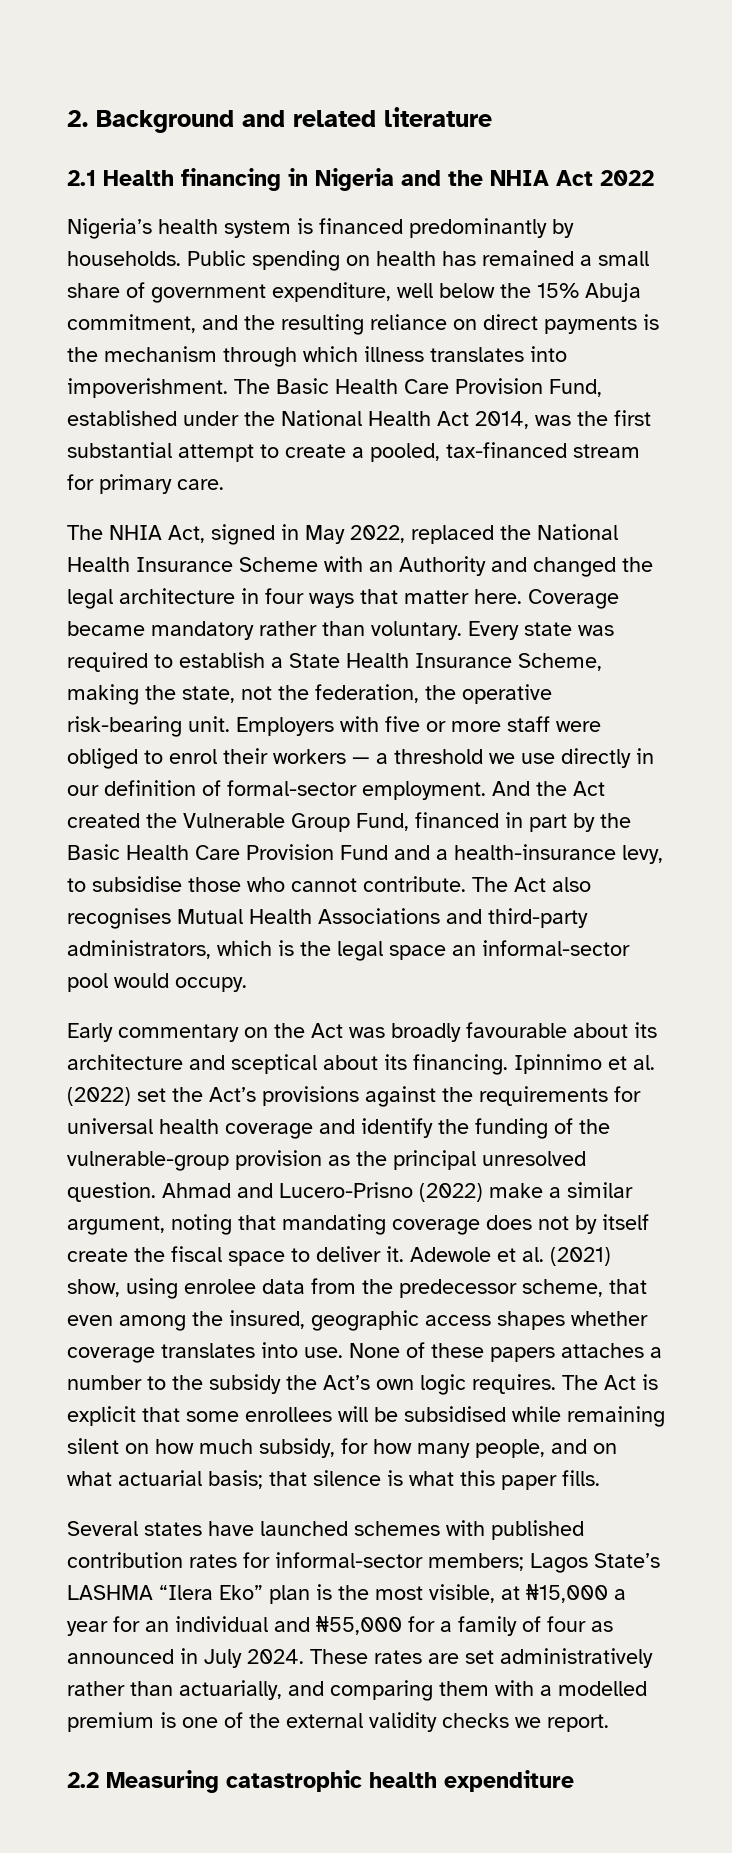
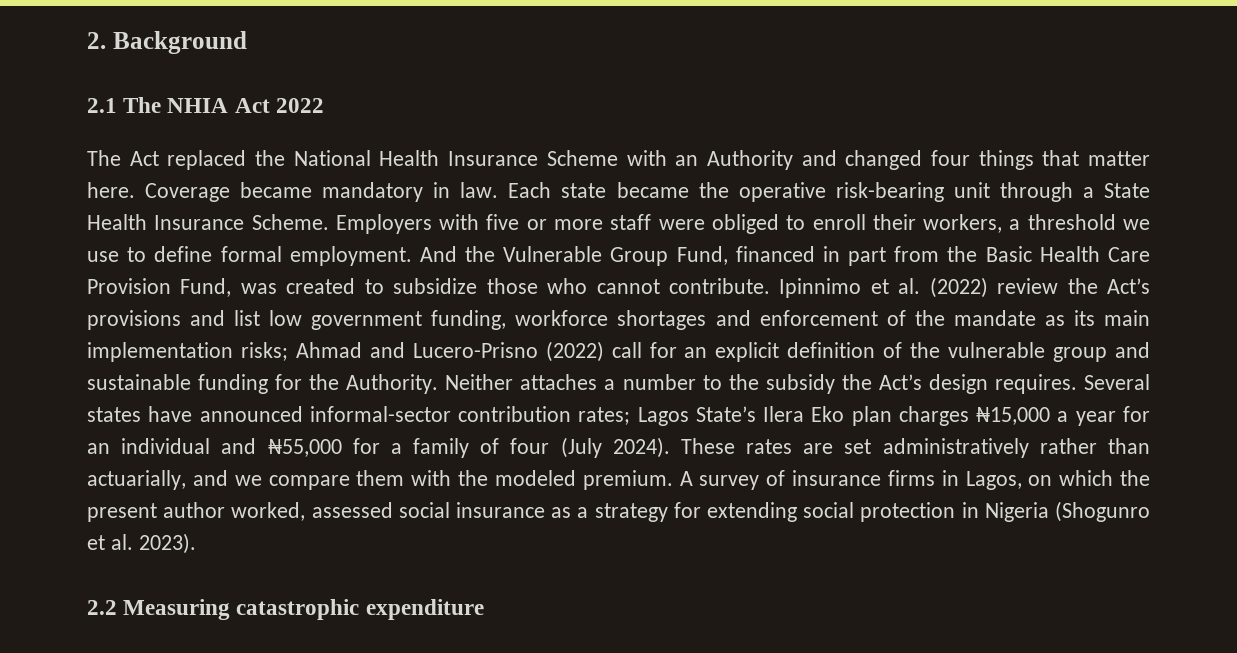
[242,107,492,127] [67,168,654,191] [67,218,574,239] [67,250,649,271] [67,282,641,303] [67,314,659,335] [67,346,567,367] [67,378,602,398] [67,410,651,429] [67,442,640,462] [67,474,224,494] [67,524,405,545] and related literature // 2.1 Health financing in Nigeria and the NHIA Act 2022 // Nigeria’s health system is financed predominantly by households. Public spending on health has remained a small share of government expenditure, well below the 15% Abuja commitment, and the resulting reliance on direct payments is the mechanism through which illness translates into impoverishment. The Basic Health Care Provision Fund, established under the National Health Act 2014, was the first substantial attempt to create a pooled, tax-financed stream for primary care. // The NHIA Act, signed in May 2022, -> [87,97,324,113] [87,150,159,166] // 2.1 The NHIA Act 2022 // The Act
[622,557,653,572] [67,588,354,609] the legal architecture in four ways -> [930,150,1034,170] four things
[259,621,614,640] [67,652,602,672] [67,684,552,705] [67,716,230,737] rather than voluntary. Every state was required to establish a State Health Insurance Scheme, making the state, not the federation, the operative risk-bearing unit. -> [433,182,1151,202] [87,214,329,230] in law. Each state became the operative risk-bearing unit through a State Health Insurance Scheme.
[169,748,654,768] [67,780,605,800] [67,813,140,828] enrol their workers — a threshold we use directly in our definition of formal-sector employment. And the Act created -> [812,214,1150,233] [87,246,457,266] enroll their workers, a threshold we use to define formal employment. And
[573,813,595,832] by -> [894,246,940,262] from
[340,844,663,864] [67,876,591,892] [67,908,588,929] [67,940,630,961] [67,973,247,992] [67,1022,657,1042] [67,1054,508,1075] Fund and a health-insurance levy, to subsidise those who cannot contribute. The Act also recognises Mutual Health Associations and third-party administrators, which is the legal space an informal-sector pool would occupy. // Early commentary on the Act was broadly favourable about its architecture and sceptical about its financing. -> [180,278,770,297] Fund, was created to subsidize those who cannot contribute.
[137,1088,166,1102] set -> [997,278,1059,294] review
[365,1086,641,1107] [67,1118,610,1139] [67,1150,586,1171] [67,1182,633,1202] [67,1214,649,1235] [67,1246,611,1266] [67,1278,647,1299] [67,1310,648,1331] [67,1342,555,1363] against the requirements for universal health coverage and identify the funding of the vulnerable-group provision as the principal unresolved question. Ahmad and Lucero-Prisno (2022) make a similar argument, noting that mandating coverage does not by itself create the fiscal space to deliver it. Adewole et al. (2021) show, using enrolee data from the predecessor scheme, that even among the insured, geographic access shapes whether coverage translates into use. None of these papers -> [190,310,1151,330] [87,341,1150,362] [87,374,514,394] and list low government funding, workforce shortages and enforcement of the mandate as its main implementation risks; Ahmad and Lucero-Prisno (2022) call for an explicit definition of the vulnerable group and sustainable funding for the Authority. Neither
[376,1374,658,1395] [67,1406,665,1427] [67,1438,617,1458] [67,1470,600,1490] [67,1520,584,1540] [67,1552,660,1573] [67,1584,520,1604] own logic requires. The Act is explicit that some enrollees will be subsidised while remaining silent on how much subsidy, for how many people, and on what actuarial basis; that silence is what this paper fills. // Several states have launched schemes with published contribution rates for informal-sector members; Lagos State’s LASHMA “Ilera Eko” plan is the most visible, at -> [928,374,1150,394] [87,406,969,426] design requires. Several states have announced informal-sector contribution rates; Lagos State’s Ilera Eko plan charges
[591,1621,613,1632] [67,1648,304,1668] as announced in July 2024. -> [560,437,670,458] (July 2024).
[330,1680,647,1701] [67,1712,609,1732] comparing them with a modelled premium is one of the external validity checks we report. -> [234,470,1151,490] [87,501,1151,522] [87,533,196,554] we compare them with the modeled premium. A survey of insurance firms in Lagos, on which the present author worked, assessed social insurance as a strategy for extending social protection in Nigeria (Shogunro et al. 2023).
[369,1772,437,1788] health -> (360, 609) none

